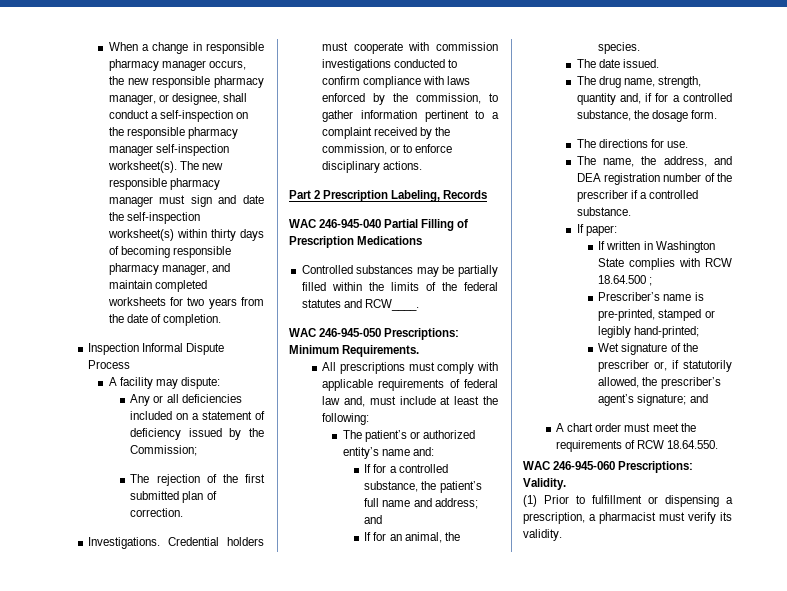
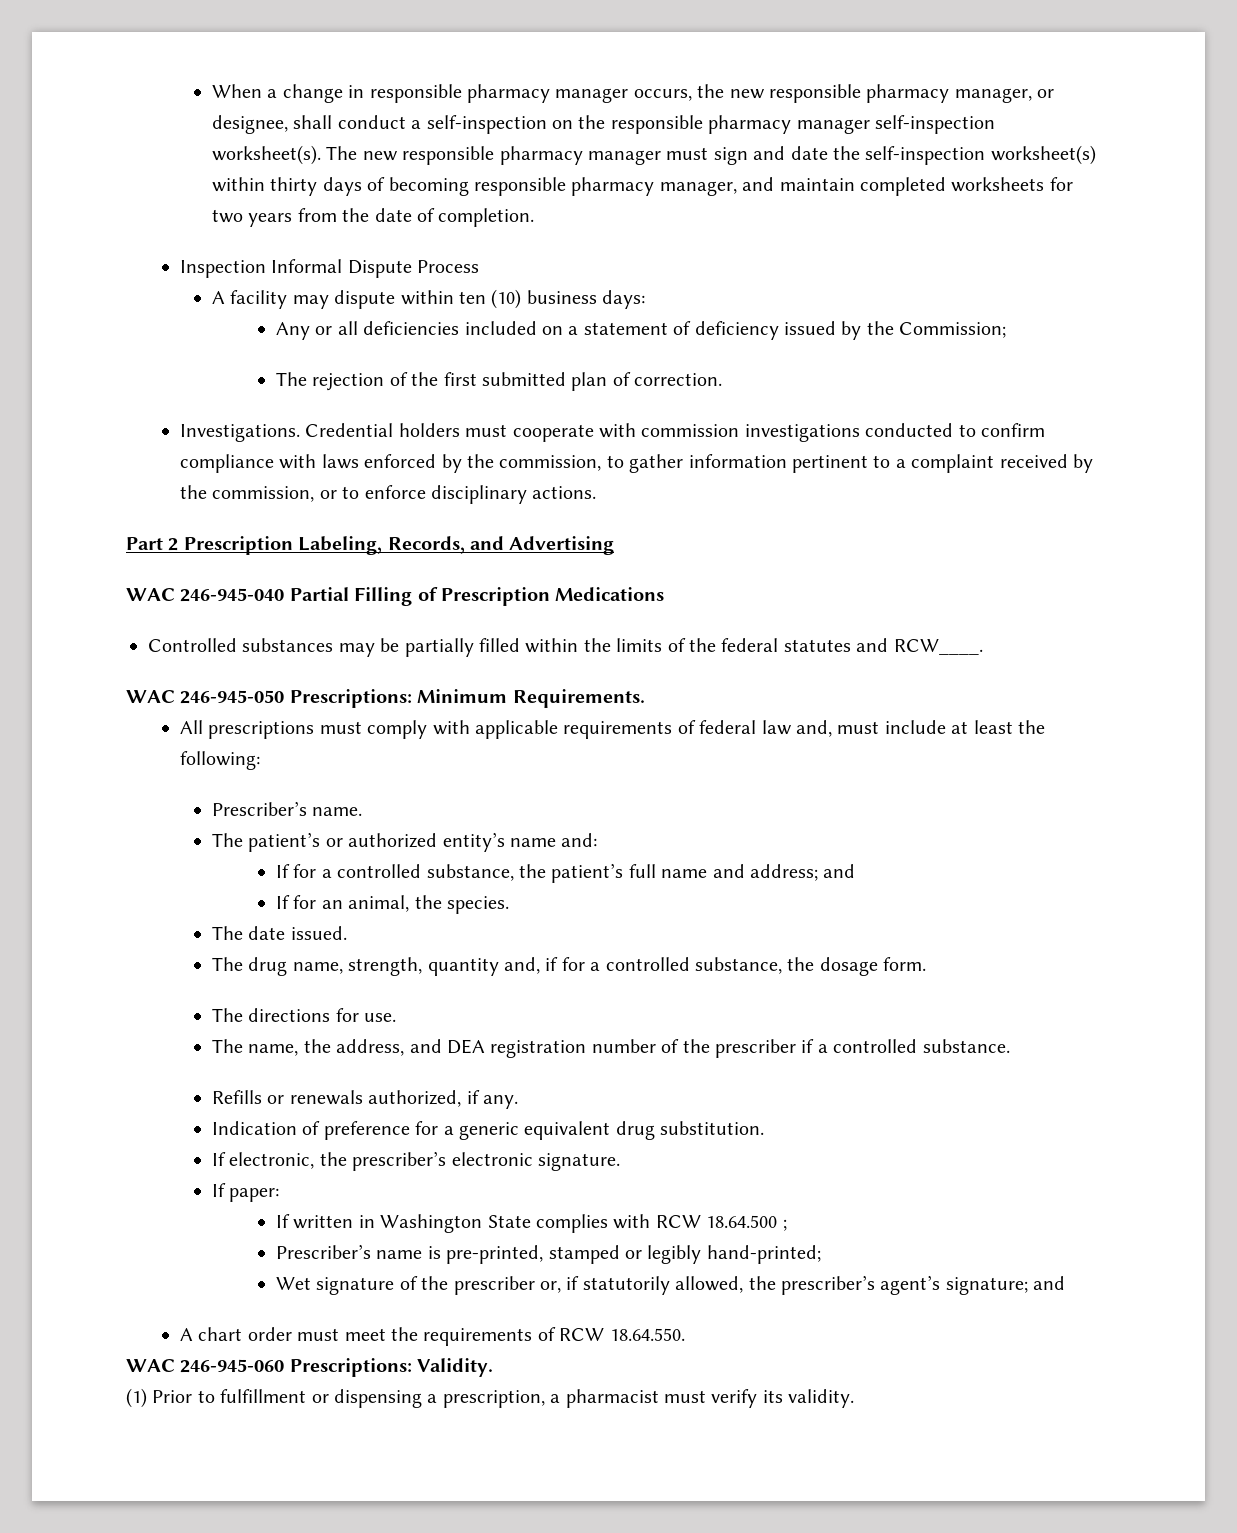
[181,377,221,389] dispute: -> [334,289,646,309] dispute within ten (10) business days:
[443,190,488,199] Records -> [387,536,615,555] Records, and Advertising
(370, 419) none -> [211,801,363,816] // Prescriber’s name.
(631, 211) none -> [211,1090,518,1109] [211,1121,765,1140] [211,1151,620,1171] // Refills or renewals authorized, if any. // Indication of preference for a generic equivalent drug substitution. // If electronic, the prescriber’s electronic signature.

